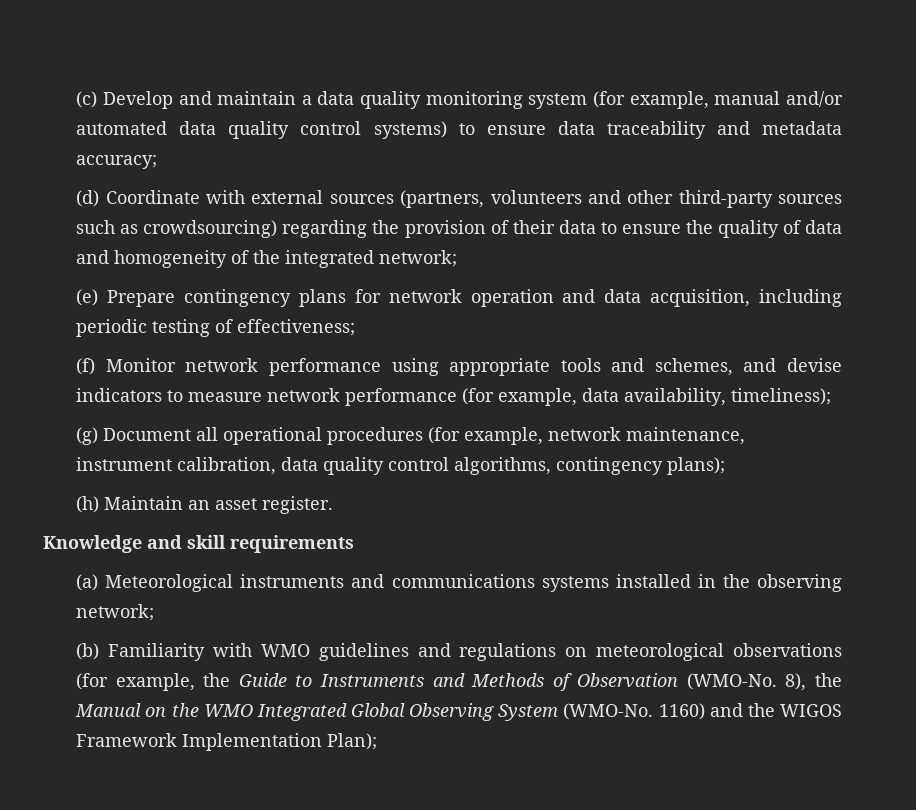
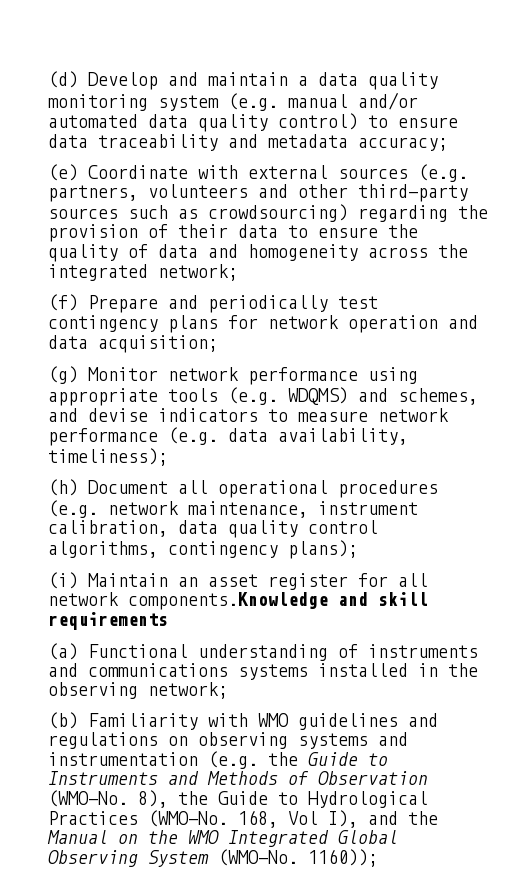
[76,91,98,108] (c) -> [48,71,79,88] (d)
[593,91,709,109] (for example, -> [228,93,279,111] (e.g.
[300,121,447,139] control systems) -> [278,113,359,130] control)
[76,190,100,207] (d) -> [48,164,79,181] (e)
[400,190,485,208] (partners, -> [418,164,469,182] [48,185,139,202] (e.g. partners,
[231,250,250,264] of -> [368,247,429,258] across
[76,289,176,307] (e) Prepare -> [48,294,379,313] (f) Prepare and periodically test
[650,289,843,307] [76,319,356,337] [76,358,96,375] acquisition, including periodic testing of effectiveness; // (f) -> [98,335,219,353] [48,366,79,384] acquisition; // (g)
(601, 365) none -> [228,387,349,405] (e.g. WDQMS)
[462,388,578,406] (for example, -> [168,427,219,445] (e.g.
[76,427,99,445] (g) -> [48,479,79,496] (h)
[428,427,544,445] (for example, -> [48,500,99,518] (e.g.
[76,496,100,513] (h) -> [48,572,79,589] (i)
[262,496,334,514] [43,535,142,553] register. // Knowledge -> [268,573,429,590] [48,592,329,610] register for all network components.Knowledge
[105,574,234,592] Meteorological -> [88,644,359,661] Functional understanding of
[596,643,842,661] [76,673,195,691] meteorological observations (for example, -> [198,732,409,749] [48,751,259,769] observing systems and instrumentation (e.g.
(842, 680) none -> [218,791,429,808] [48,810,439,828] Guide to Hydrological Practices (WMO-No. 168, Vol I), and the
[658,703,843,720] [76,733,378,751] 1160) and the WIGOS Framework Implementation Plan); -> [308,849,379,867] 1160));

